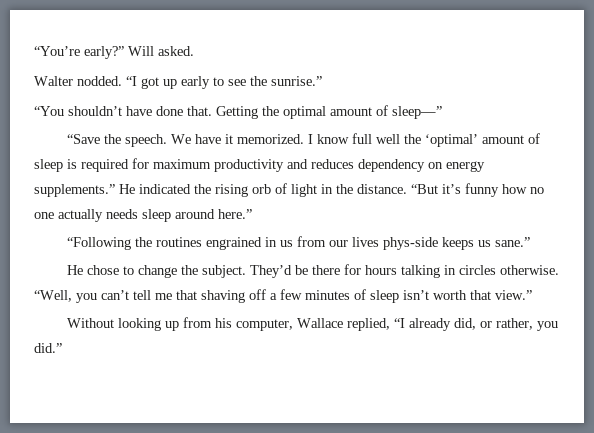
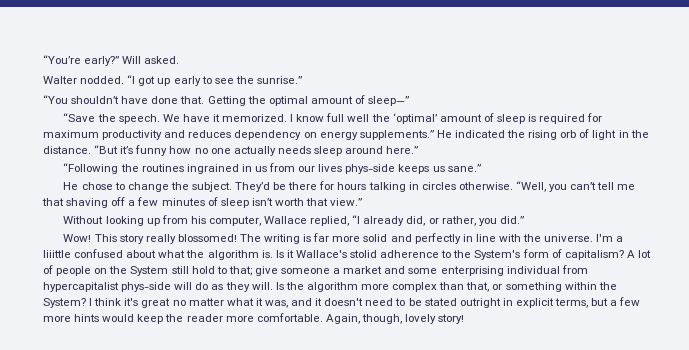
[206,237,263,250] engrained -> [186,164,239,174] ingrained
(62, 348) none -> [63,233,624,244] [43,249,651,260] [43,265,588,276] [43,282,617,292] [43,297,641,308] [43,313,465,324] // Wow! This story really blossomed! The writing is far more solid and perfectly in line with the universe. I'm a liiittle confused about what the algorithm is. Is it Wallace's stolid adherence to the System's form of capitalism? A lot of people on the System still hold to that; give someone a market and some enterprising individual from hypercapitalist phys-side will do as they will. Is the algorithm more complex than that, or something within the System? I think it's great no matter what it was, and it doesn't need to be stated outright in explicit terms, but a few more hints would keep the reader more comfortable. Again, though, lovely story!

